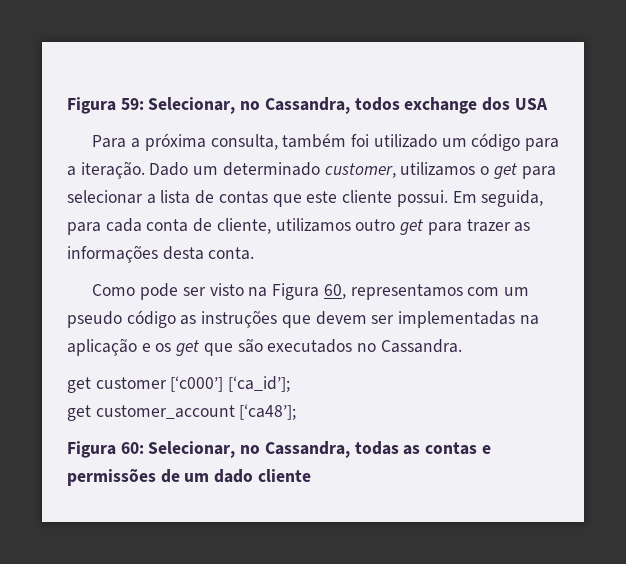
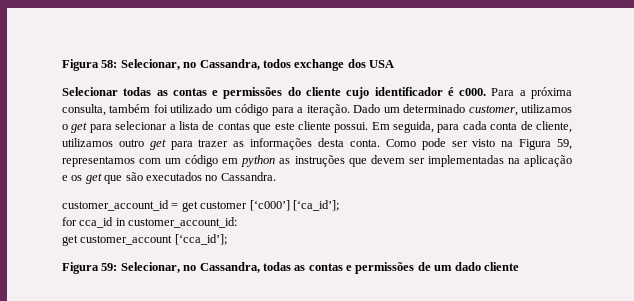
[67,97,144,114] Figura 59: -> [62,59,118,71] Figura 58:
(548, 104) none -> [62,87,487,99] Selecionar todas as contas e permissões do cliente cujo identificador é c000.
(255, 253) // -> (380, 143) none
[323,284,346,299] 60, -> [557,139,573,150] 59,
[67,310,176,328] pseudo código -> [185,155,276,167] código em python
(462, 346) none -> [62,200,179,211] customer_account_id =
(291, 384) none -> [62,217,238,228] // for cca_id in customer_account_id:
[239,404,297,420] [67,441,144,458] [‘ca48’]; // Figura 60: -> [174,234,227,245] [62,262,118,274] [‘cca_id’]; // Figura 59:

